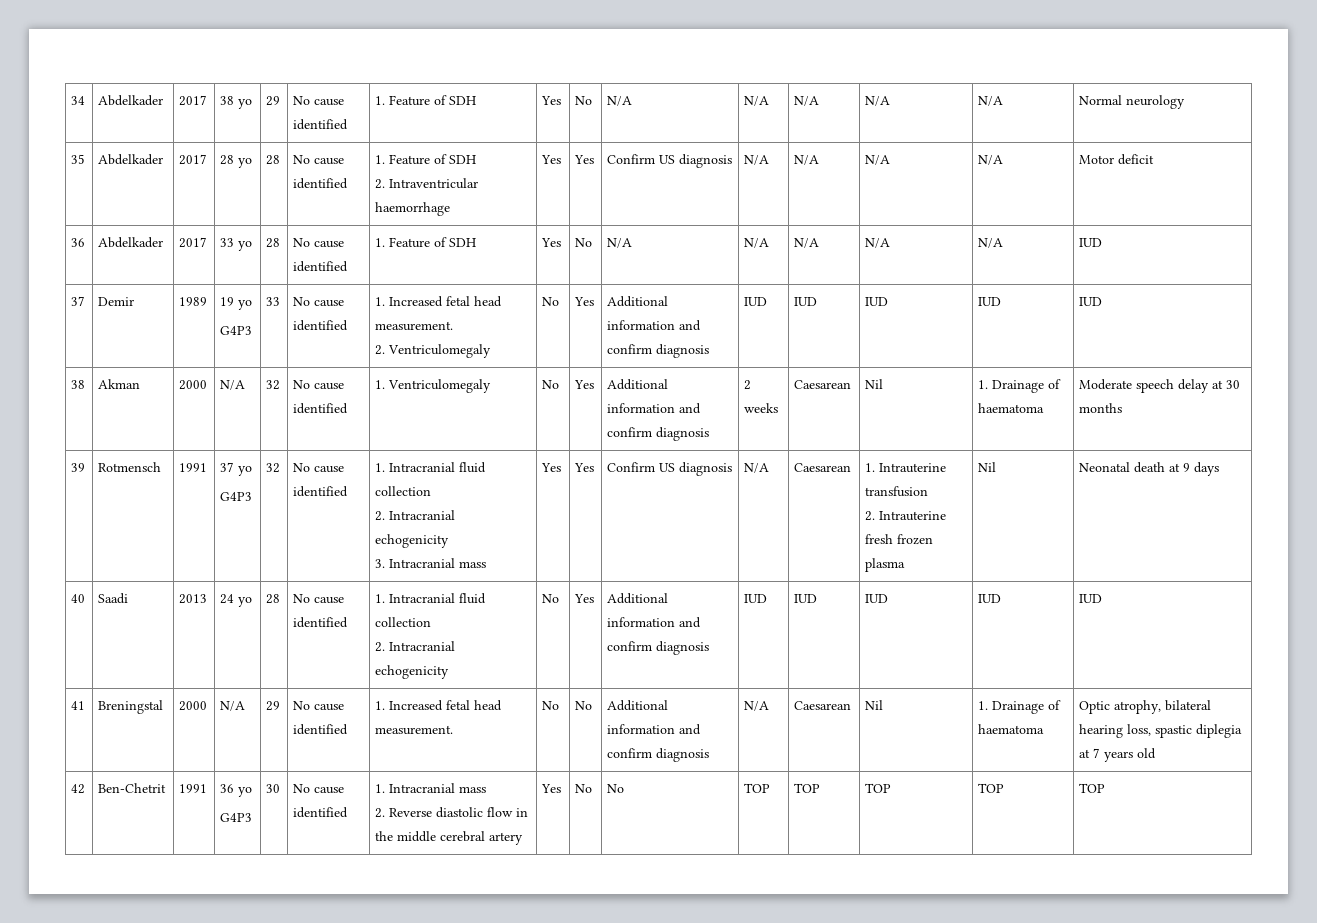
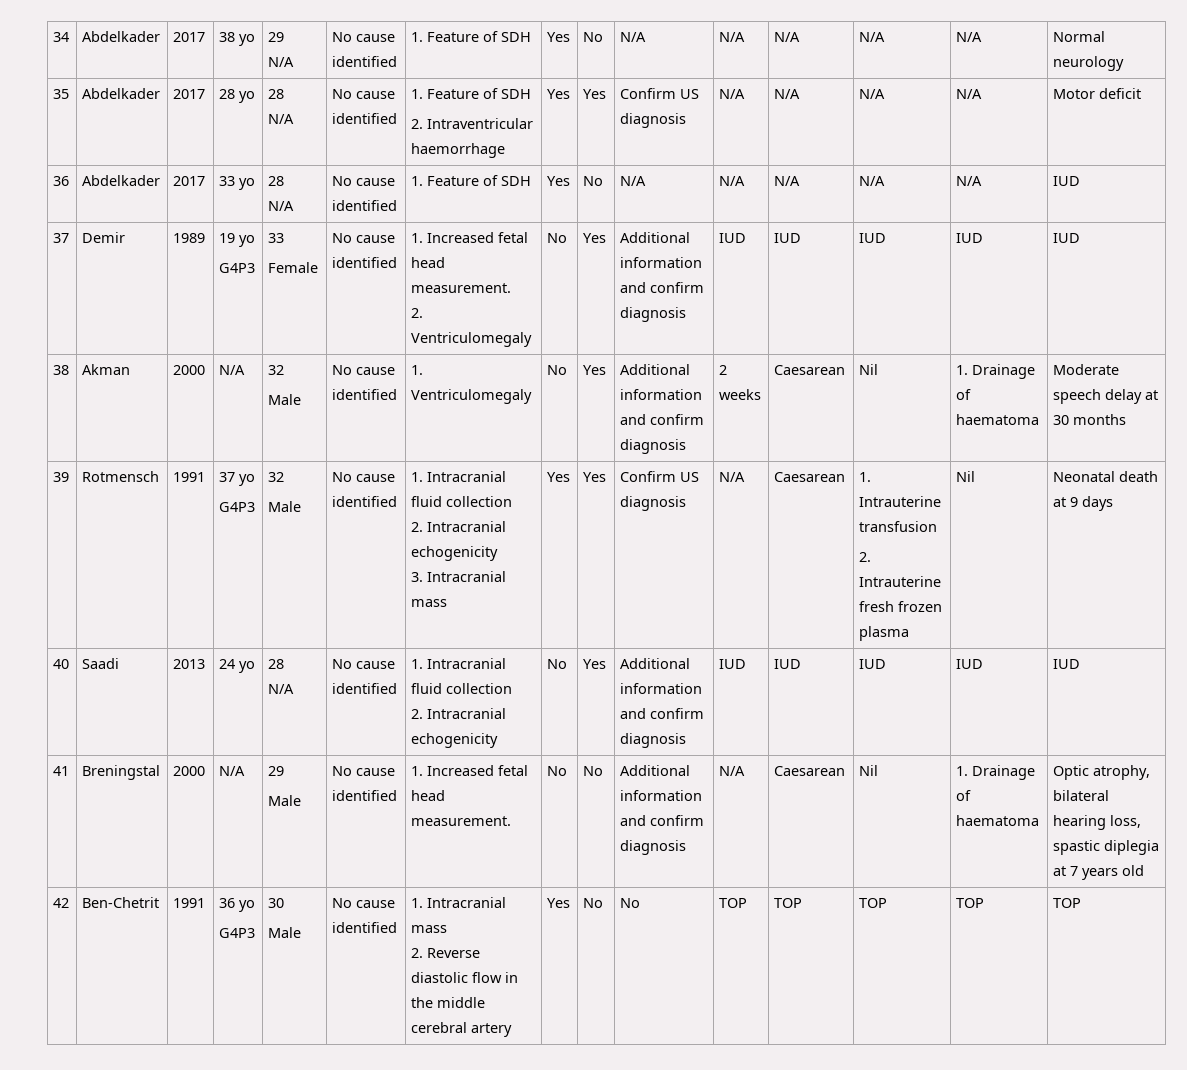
(281, 101) none -> [268,57,295,67] // N/A
(281, 160) none -> [268,114,295,124] // N/A
(281, 243) none -> [268,201,295,211] // N/A
(281, 301) none -> [268,262,319,273] // Female
(281, 385) none -> [268,394,302,405] // Male
(281, 468) none -> [268,501,302,512] // Male
(281, 599) none -> [268,684,295,694] // N/A
(281, 706) none -> [268,795,302,806] // Male
(281, 788) none -> [268,927,302,938] // Male

